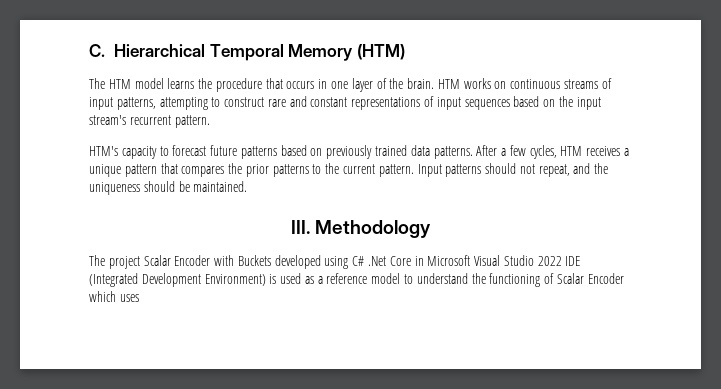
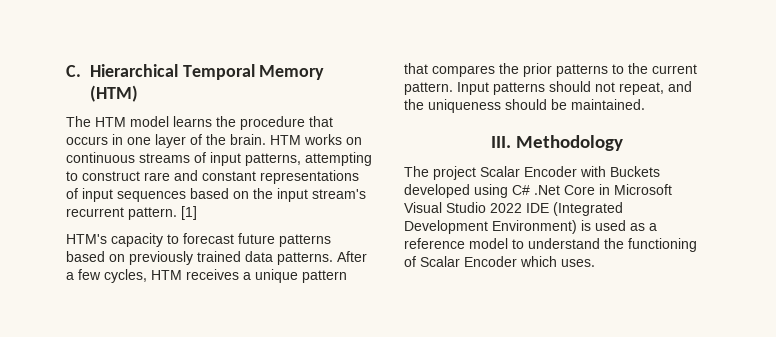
(210, 121) none -> [181,206,197,220] [1]
[119,294,139,302] uses -> [561,259,595,267] uses.

